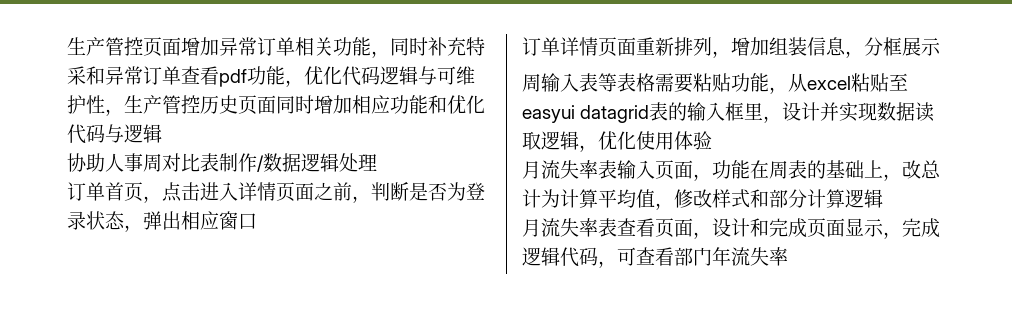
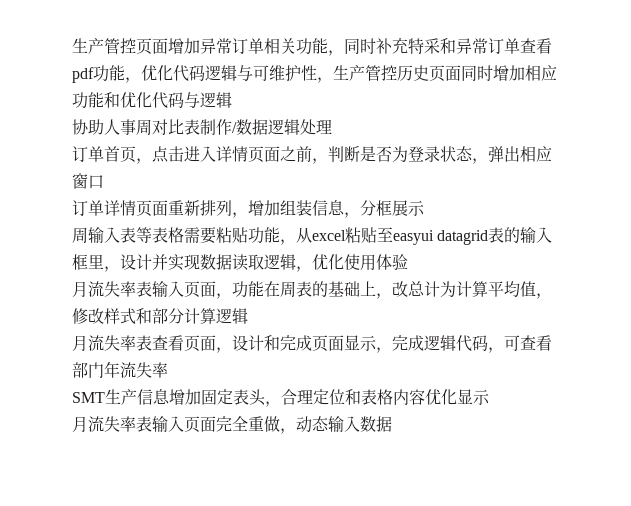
(788, 256) none -> [72,389,490,407] [72,416,392,434] // SMT生产信息增加固定表头，合理定位和表格内容优化显示 // 月流失率表输入页面完全重做，动态输入数据

